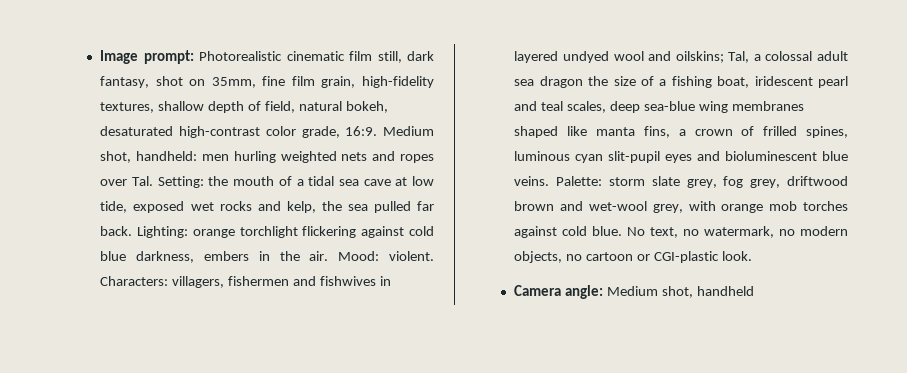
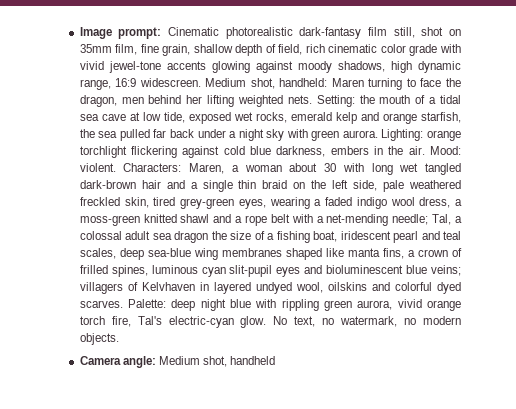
[199,51,434,63] [100,76,435,88] [100,101,388,113] [100,126,434,138] [100,151,434,163] [100,176,154,186] Photorealistic cinematic film still, dark fantasy, shot on 35mm, fine film grain, high-fidelity textures, shallow depth of field, natural bokeh, desaturated high-contrast color grade, 16:9. Medium shot, handheld: men hurling weighted nets and ropes over Tal. -> [168,27,461,39] [79,44,462,56] [79,61,461,73] [79,78,462,90] [79,95,312,107] Cinematic photorealistic dark-fantasy film still, shot on 35mm film, fine grain, shallow depth of field, rich cinematic color grade with vivid jewel-tone accents glowing against moody shadows, high dynamic range, 16:9 widescreen. Medium shot, handheld: Maren turning to face the dragon, men behind her lifting weighted nets.
[219,201,434,213] [100,226,133,236] rocks and kelp, the sea pulled far back. -> [255,112,462,124] [79,129,378,141] rocks, emerald kelp and orange starfish, the sea pulled far back under a night sky with green aurora.
[172,276,391,288] [514,51,724,63] villagers, fishermen and fishwives in layered undyed wool and oilskins; -> [189,163,462,175] [79,180,462,192] [79,197,462,209] [79,214,429,226] Maren, a woman about 30 with long wet tangled dark-brown hair and a single thin braid on the left side, pale weathered freckled skin, tired grey-green eyes, wearing a faded indigo wool dress, a moss-green knitted shawl and a rope belt with a net-mending needle;
[514,176,848,188] [514,201,848,213] [514,226,623,238] veins. Palette: storm slate grey, fog grey, driftwood brown and wet-wool grey, with orange mob torches against cold blue. -> [430,265,461,276] [79,282,462,294] [79,299,461,311] [79,316,267,328] veins; villagers of Kelvhaven in layered undyed wool, oilskins and colorful dyed scarves. Palette: deep night blue with rippling green aurora, vivid orange torch fire, Tal's electric-cyan glow.
[514,251,752,263] objects, no cartoon or CGI-plastic look. -> [79,333,119,345] objects.

